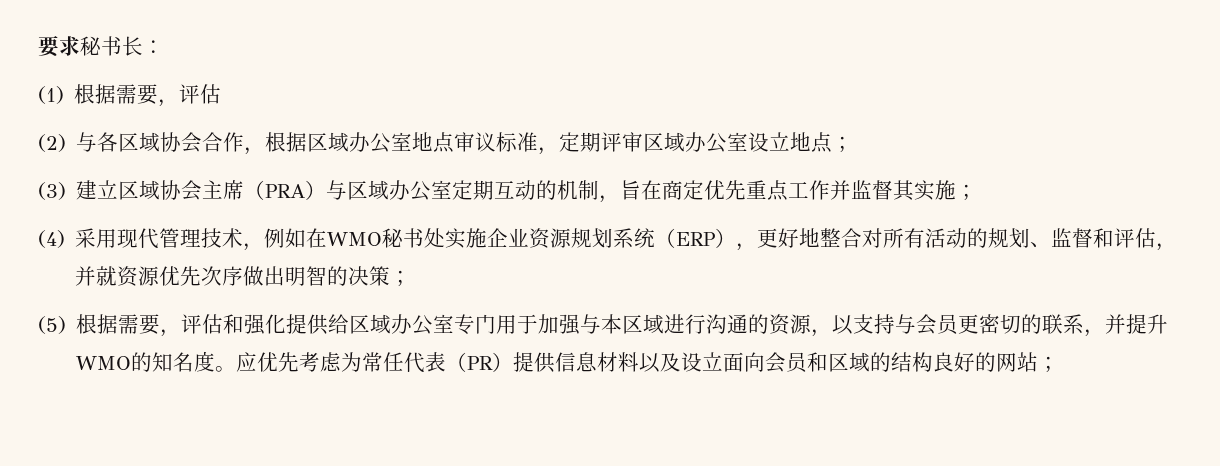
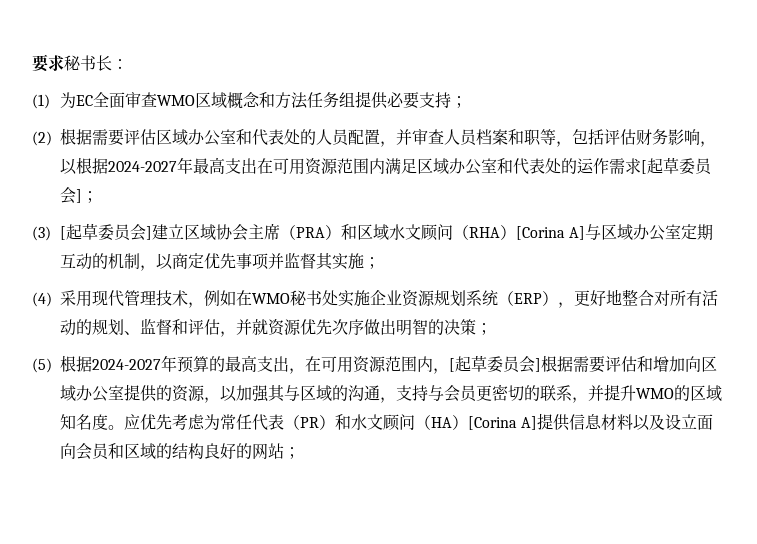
[74,84,222,107] [38,132,854,155] [38,182,66,200] 根据需要，评估 // (2)与各区域协会合作，根据区域办公室地点审议标准，定期评审区域办公室设立地点； // (3) -> [60,91,468,109] [32,128,717,147] [60,157,713,175] [60,187,99,204] [32,223,153,241] 为EC全面审查WMO区域概念和方法任务组提供必要支持； // (2)根据需要评估区域办公室和代表处的人员配置，并审查人员档案和职等，包括评估财务影响，以根据2024-2027年最高支出在可用资源范围内满足区域办公室和代表处的运作需求[起草委员会]； // (3) [起草委员会]
(327, 190) none -> [341,224,586,241] 和区域水文顾问（RHA）[Corina A]
[620,180,663,200] 旨在 -> [156,253,174,270] 以
[746,180,831,201] 重点工作 -> [236,253,270,270] 事项
[118,314,854,337] 需要，评估和强化提供给区域办公室专门用于加强与本区域进行沟通的资源，以 -> [92,355,718,374] [60,384,397,403] 2024-2027年预算的最高支出，在可用资源范围内，[起草委员会]根据需要评估和增加向区域办公室提供的资源，以加强其与区域的沟通，
(153, 362) none -> [690,385,723,401] 区域
(514, 362) none -> [335,414,538,431] 和水文顾问（HA）[Corina A]

